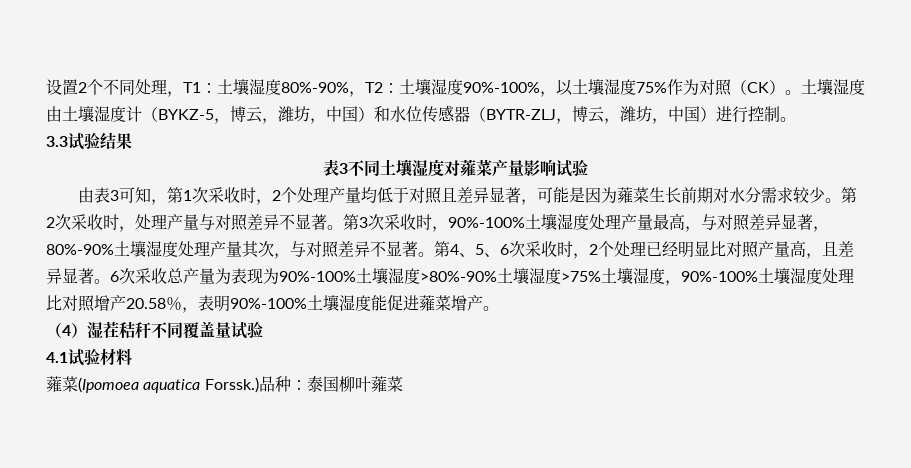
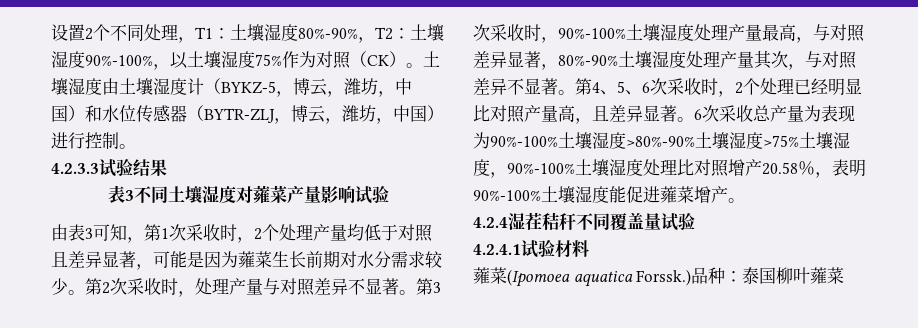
[46,136,68,147] 3.3 -> [51,163,99,174] 4.2.3.3
[46,322,87,338] （4） -> [473,217,508,228] 4.2.4
[46,352,68,363] 4.1 -> [473,244,521,255] 4.2.4.1

